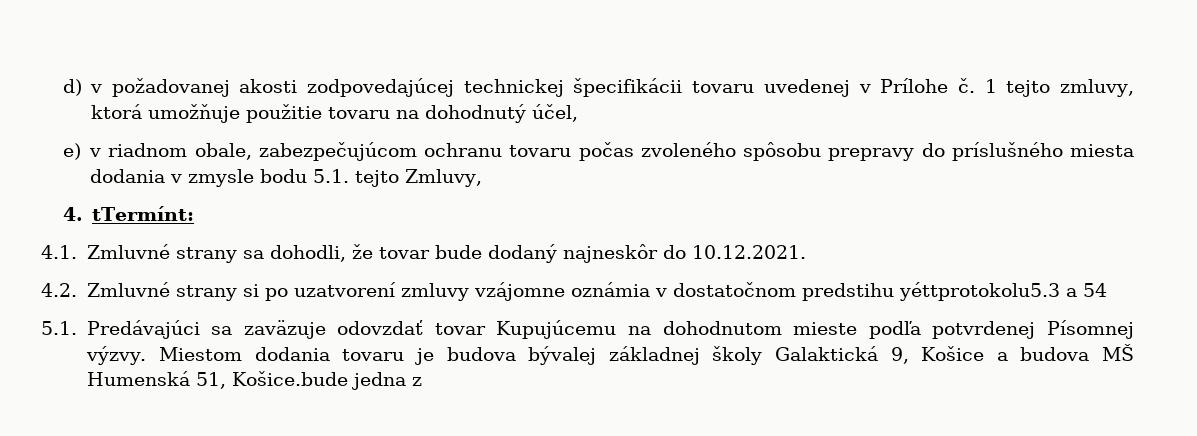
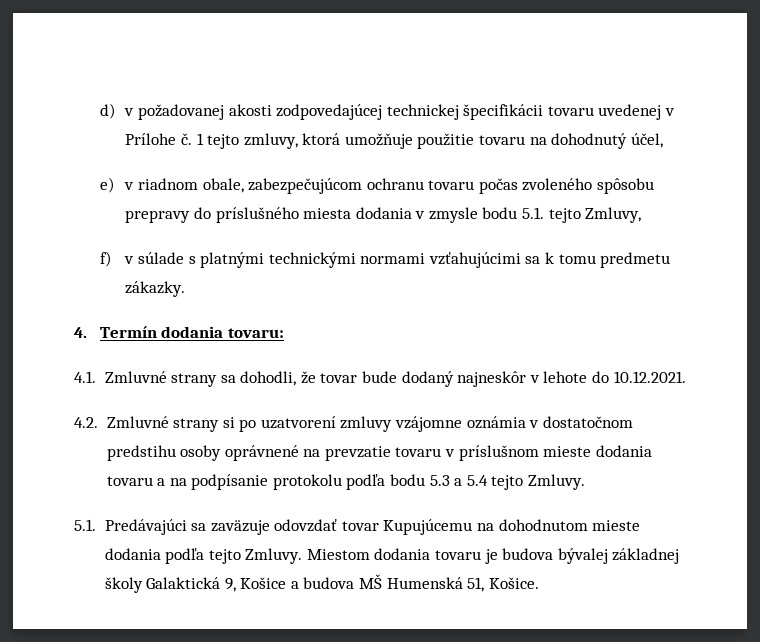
[62,206,195,221] 4. tTermínt: -> [99,251,671,268] [125,281,186,297] [74,326,284,338] f) v súlade s platnými technickými normami vzťahujúcimi sa k tomu predmetu zákazky. // 4. Termín dodania tovaru:
(658, 253) none -> [529,371,588,383] v lehote
[898,282,1107,301] yéttprotokolu5.3 a 54 -> [180,445,652,461] [106,474,585,490] osoby oprávnené na prevzatie tovaru v príslušnom mieste dodania tovaru a na podpísanie protokolu podľa bodu 5.3 a 5.4 tejto Zmluvy.
[868,320,1134,339] [85,346,147,365] podľa potvrdenej Písomnej výzvy. -> [104,548,303,564] dodania podľa tejto Zmluvy.
[231,371,422,390] Košice.bude jedna z -> [488,577,539,589] Košice.

